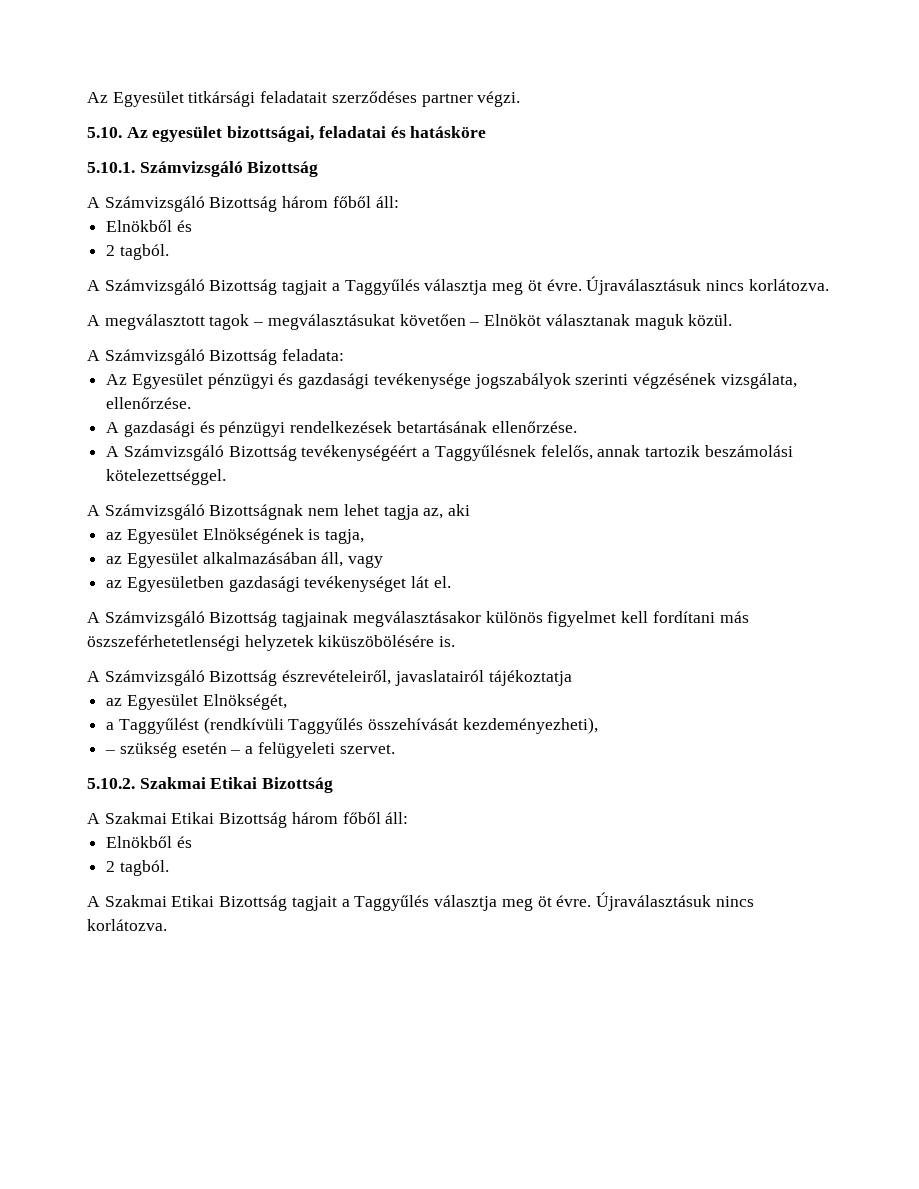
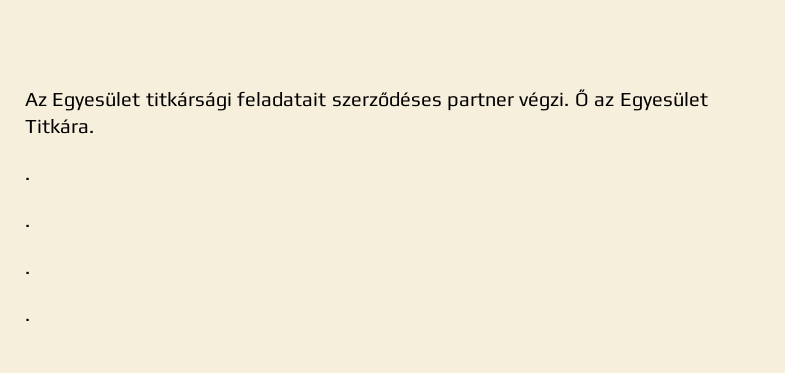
[87,126,487,142] [87,161,319,177] [87,196,399,212] [106,220,192,232] [106,244,169,260] [87,276,829,295] [87,314,733,330] [87,349,345,365] [106,373,797,389] [106,397,192,409] [106,421,577,437] [106,445,793,461] [106,469,227,485] [87,504,471,520] [106,528,365,544] [106,552,384,568] [106,576,451,592] [87,611,749,627] [87,635,456,651] [87,670,572,686] [106,694,287,710] [106,717,598,734] [105,742,395,758] [87,777,334,793] [87,812,409,828] [106,836,192,848] [106,860,169,876] [87,892,754,911] [87,919,167,931] // 5.10. Az egyesület bizottságai, feladatai és hatásköre // 5.10.1. Számvizsgáló Bizottság // A Számvizsgáló Bizottság három főből áll: // Elnökből és // 2 tagból. // A Számvizsgáló Bizottság tagjait a Taggyűlés választja meg öt évre. Újraválasztásuk nincs korlátozva. // A megválasztott tagok – megválasztásukat követően – Elnököt választanak maguk közül. // A Számvizsgáló Bizottság feladata: // Az Egyesület pénzügyi és gazdasági tevékenysége jogszabályok szerinti végzésének vizsgálata, ellenőrzése. // A gazdasági és pénzügyi rendelkezések betartásának ellenőrzése. // A Számvizsgáló Bizottság tevékenységéért a Taggyűlésnek felelős, annak tartozik beszámolási kötelezettséggel. // A Számvizsgáló Bizottságnak nem lehet tagja az, aki // az Egyesület Elnökségének is tagja, // az Egyesület alkalmazásában áll, vagy // az Egyesületben gazdasági tevékenységet lát el. // A Számvizsgáló Bizottság tagjainak megválasztásakor különös figyelmet kell fordítani más öszszeférhetetlenségi helyzetek kiküszöbölésére is. // A Számvizsgáló Bizottság észrevételeiről, javaslatairól tájékoztatja // az Egyesület Elnökségét, // a Taggyűlést (rendkívüli Taggyűlés összehívását kezdeményezheti), // – szükség esetén – a felügyeleti szervet. // 5.10.2. Szakmai Etikai Bizottság // A Szakmai Etikai Bizottság három főből áll: // Elnökből és // 2 tagból. // A Szakmai Etikai Bizottság tagjait a Taggyűlés választja meg öt évre. Újraválasztásuk nincs korlátozva. -> [574,89,708,111] [25,119,94,134] [25,177,30,180] [25,224,30,227] [25,271,30,274] [25,318,30,321] Ő az Egyesület Titkára. // . // . // . // .

